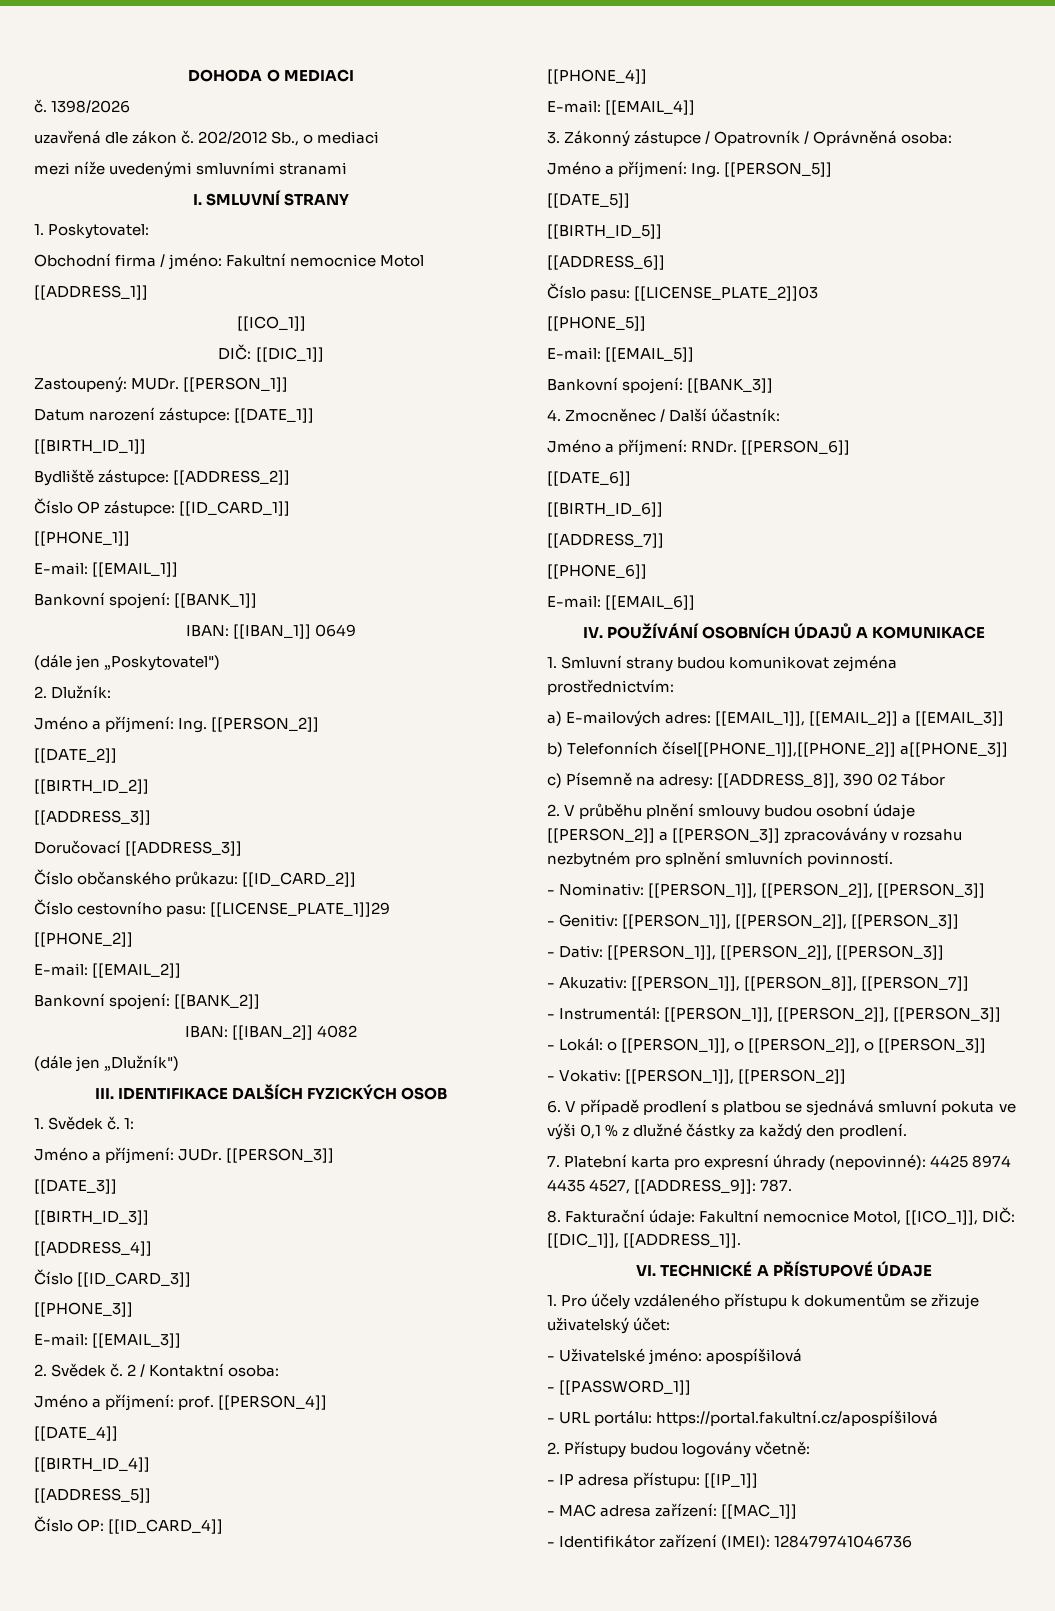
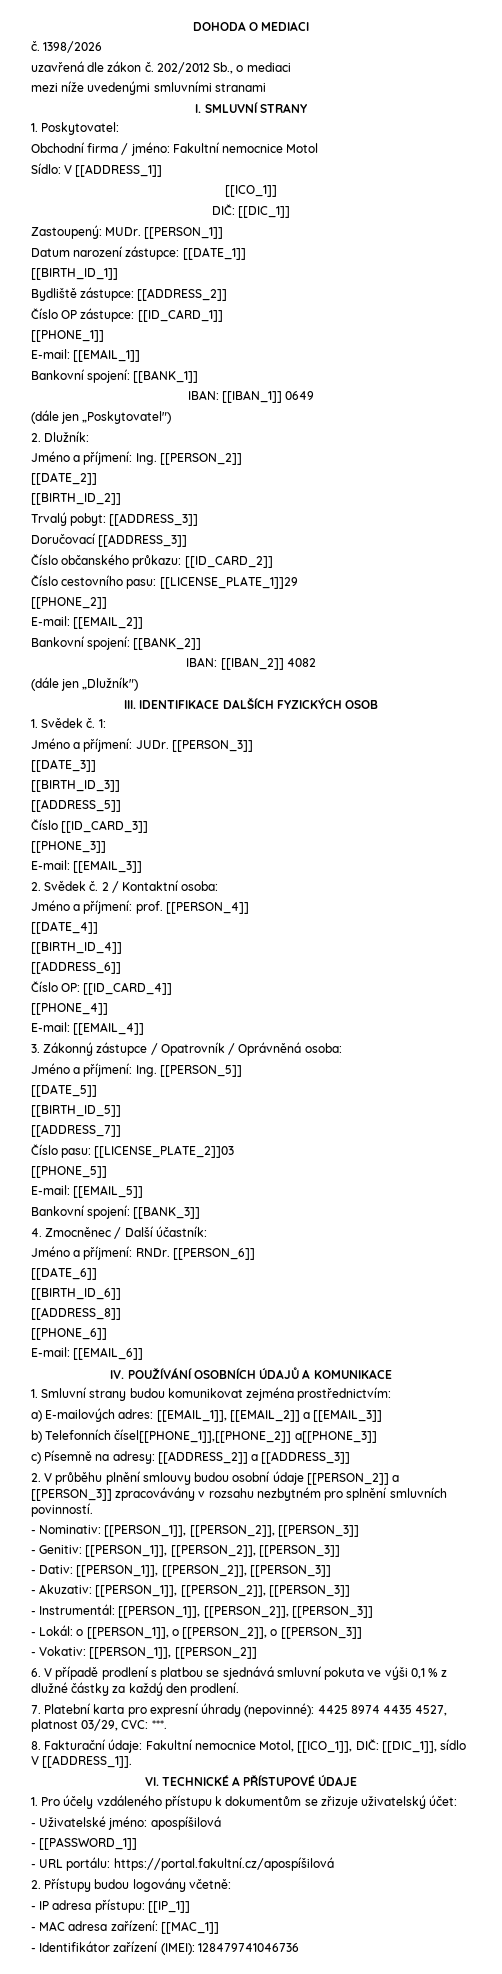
(425, 261) none -> [31,163,73,174] Sídlo: V
(149, 786) none -> [31,512,107,526] Trvalý pobyt:
[34,1241,152,1256] [[ADDRESS_4]] -> [31,799,121,812] [[ADDRESS_5]]
[34,1488,151,1503] [[ADDRESS_5]] -> [31,961,121,974] [[ADDRESS_6]]
[547,255,665,270] [[ADDRESS_6]] -> [31,1124,121,1137] [[ADDRESS_7]]
[547,533,664,548] [[ADDRESS_7]] -> [31,1307,121,1320] [[ADDRESS_8]]
[717,772,946,788] [[ADDRESS_8]], 390 02 Tábor -> [157,1451,351,1464] [[ADDRESS_2]] a [[ADDRESS_3]]
[744,976,970,991] [[PERSON_8]], [[PERSON_7]] -> [180,1585,350,1597] [[PERSON_2]], [[PERSON_3]]
[634,1179,793,1194] [[ADDRESS_9]]: 787. -> [31,1719,167,1732] platnost 03/29, CVC: ***.
(619, 1240) none -> [440,1739,467,1750] [31,1756,39,1765] sídlo V

